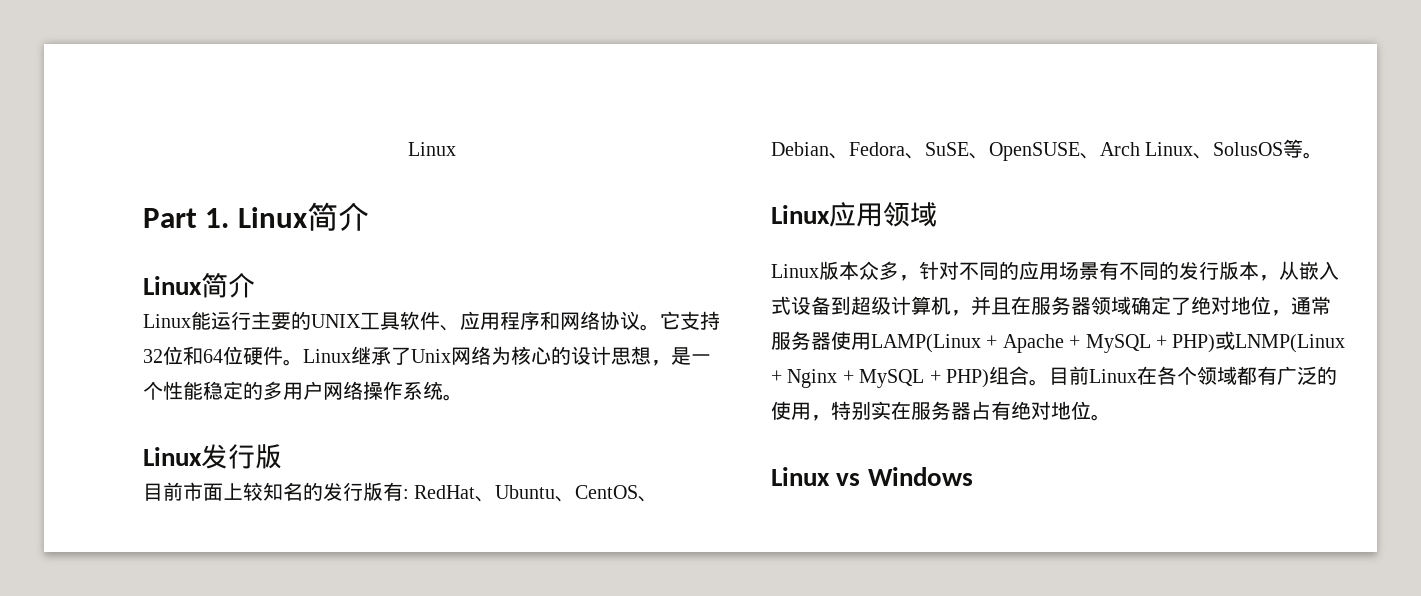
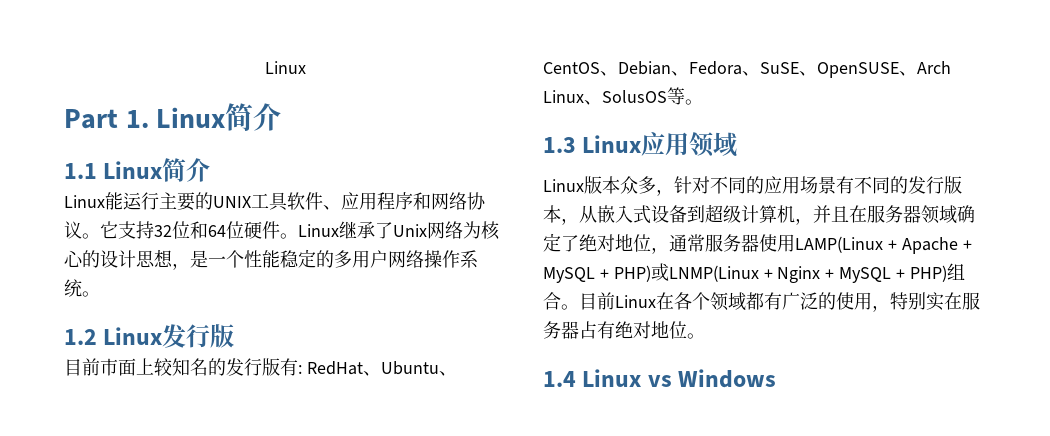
(369, 216) none -> [64,163,97,179] 1.1
(463, 397) none -> [64,329,97,345] 1.2
(1324, 155) none -> [543,137,576,153] 1.3
(1111, 417) none -> [543,371,576,387] 1.4

